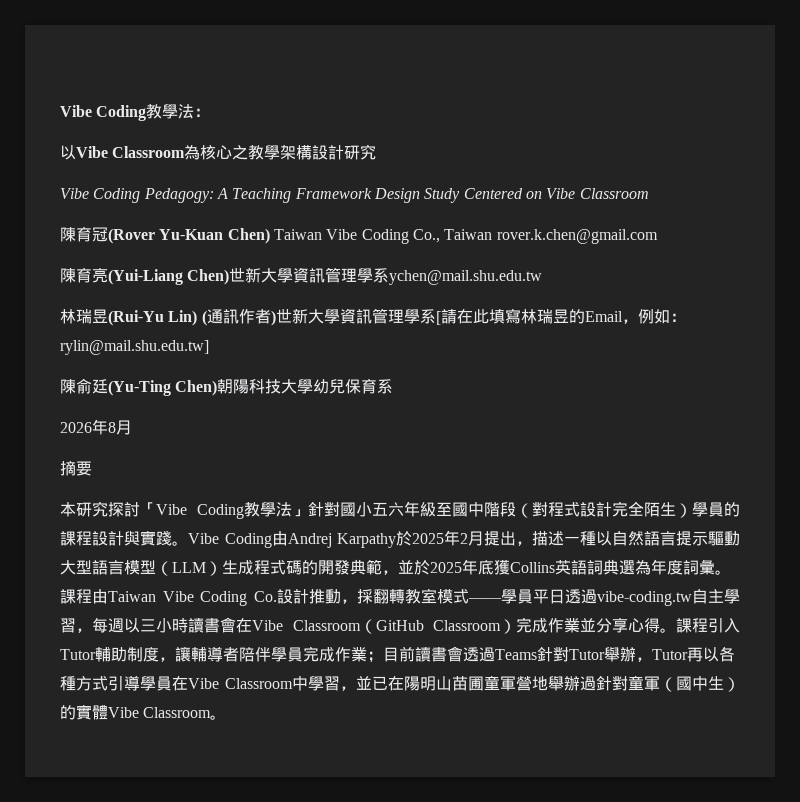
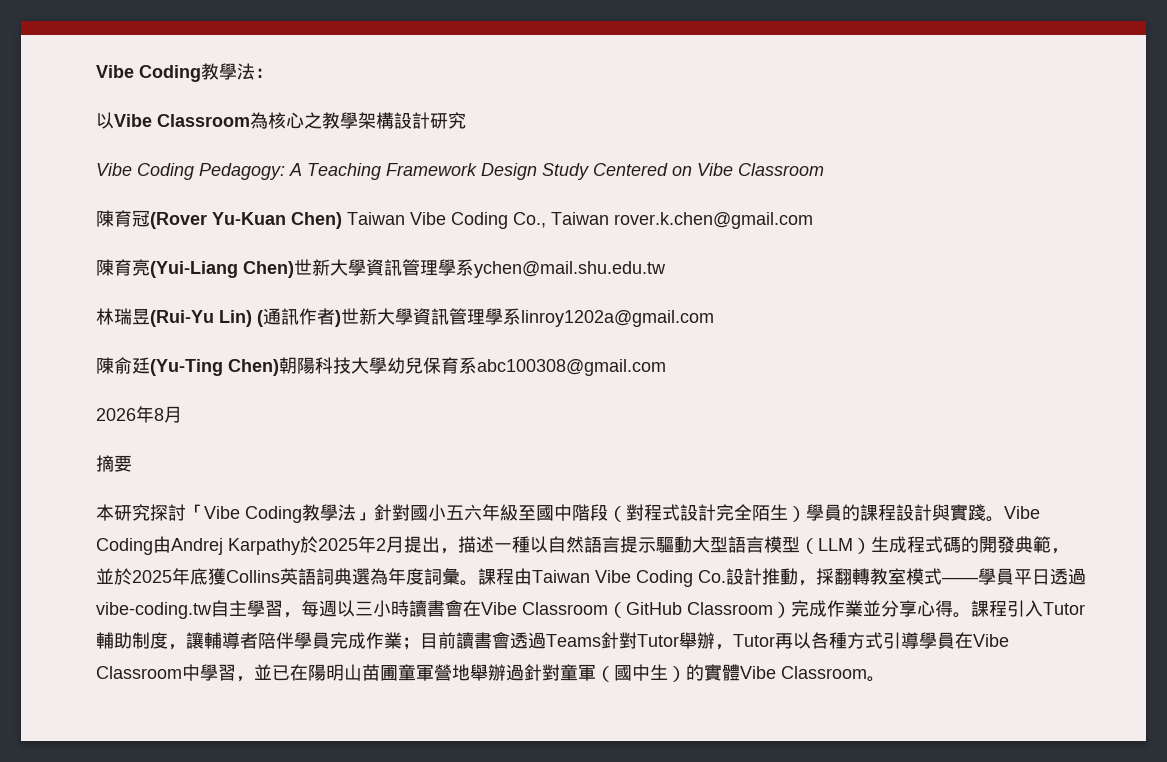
[435,308,686,325] [60,340,209,355] [請在此填寫林瑞昱的Email，例如：rylin@mail.shu.edu.tw] -> [521,310,714,327] linroy1202a@gmail.com
(394, 386) none -> [477,359,666,376] abc100308@gmail.com

